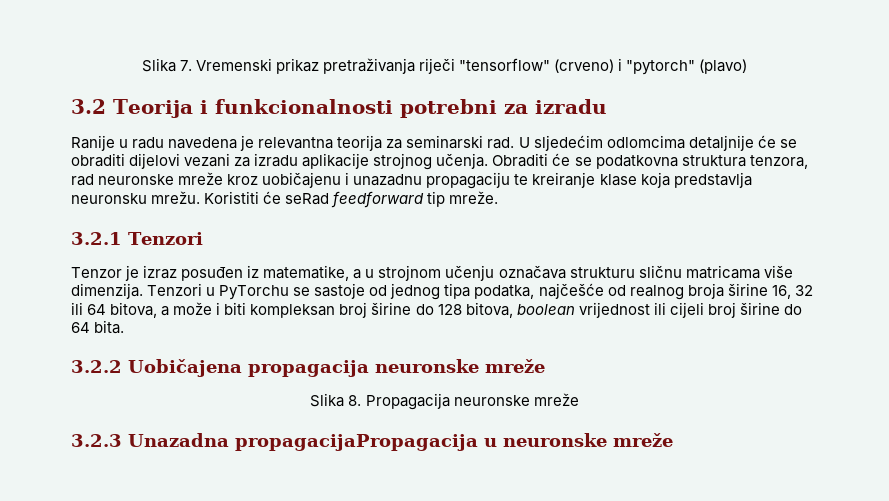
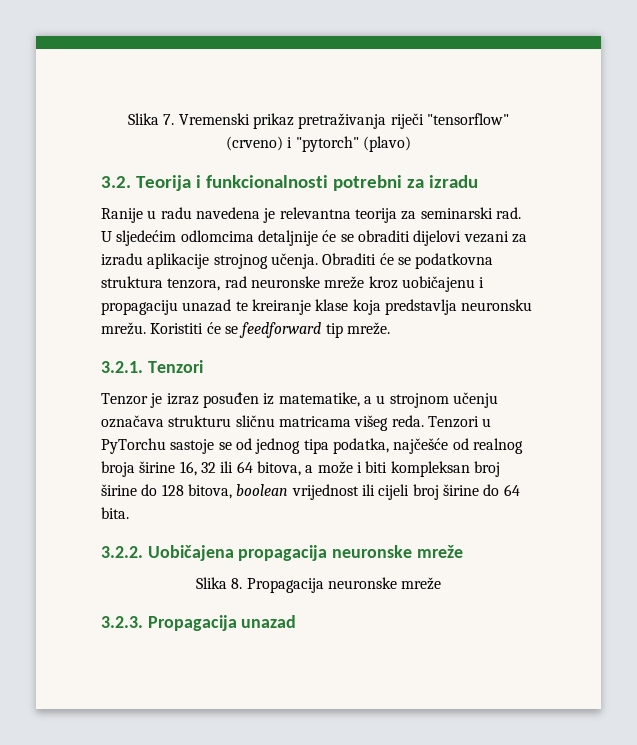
[71,99,106,114] 3.2 -> [101,176,131,188] 3.2.
[353,172,511,189] unazadnu propagaciju -> [101,299,232,315] propagaciju unazad
[285,193,330,205] seRad -> [224,326,238,334] se
[71,232,122,245] 3.2.1 -> [101,361,143,373] 3.2.1.
[763,265,793,278] [71,283,143,299] više dimenzija. -> [354,415,424,431] višeg reda.
[293,283,366,299] se sastoje -> [170,439,232,454] sastoje se
[71,360,122,373] 3.2.2 -> [101,546,143,558] 3.2.2.
[71,433,673,451] 3.2.3 Unazadna propagacijaPropagacija u neuronske mreže -> [101,615,297,631] 3.2.3. Propagacija unazad

